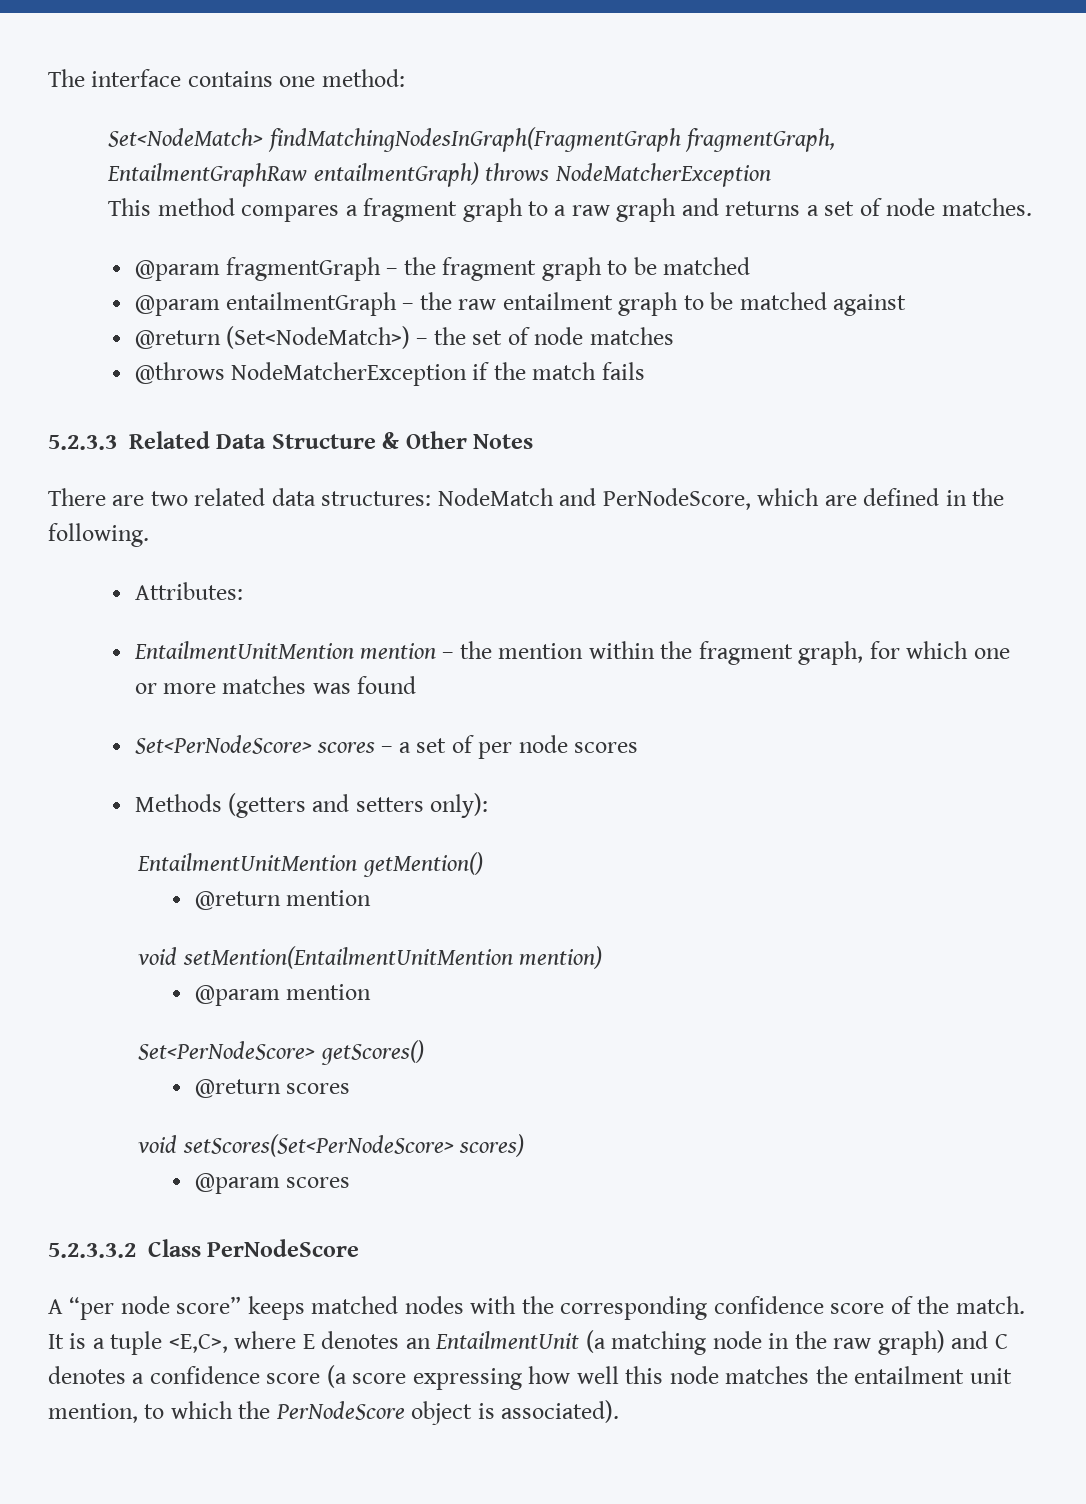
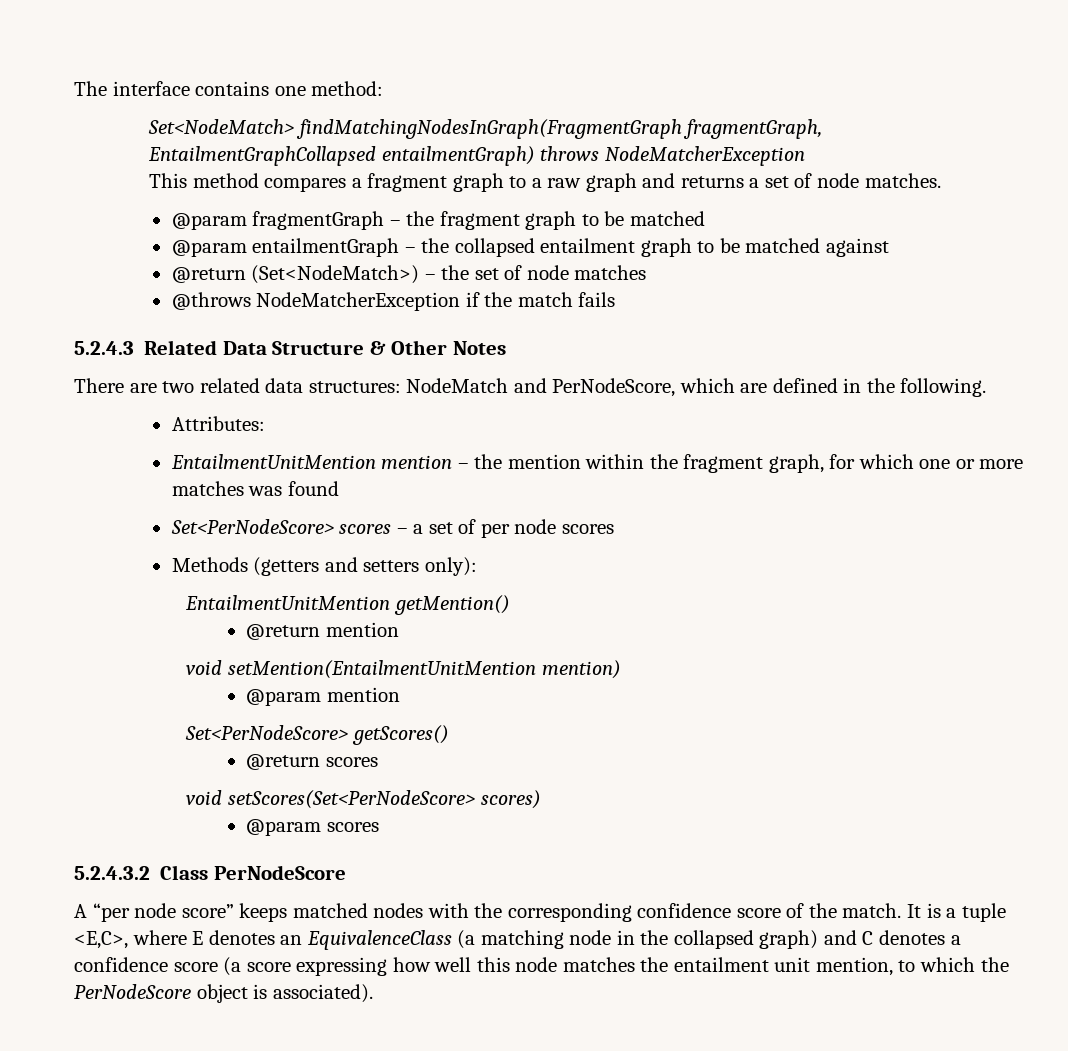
[107,163,308,187] EntailmentGraphRaw -> [147,146,376,166] EntailmentGraphCollapsed
[458,299,497,310] raw -> [454,238,535,257] collapsed
[48,435,117,450] 5.2.3.3 -> [74,341,134,355] 5.2.4.3
[48,1243,136,1258] 5.2.3.3.2 -> [74,866,150,880] 5.2.4.3.2
[435,1331,580,1349] EntailmentUnit -> [306,930,452,950] EquivalenceClass
[833,1338,872,1349] raw -> [673,930,754,949] collapsed

